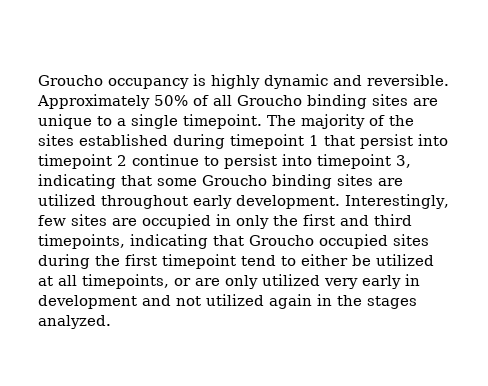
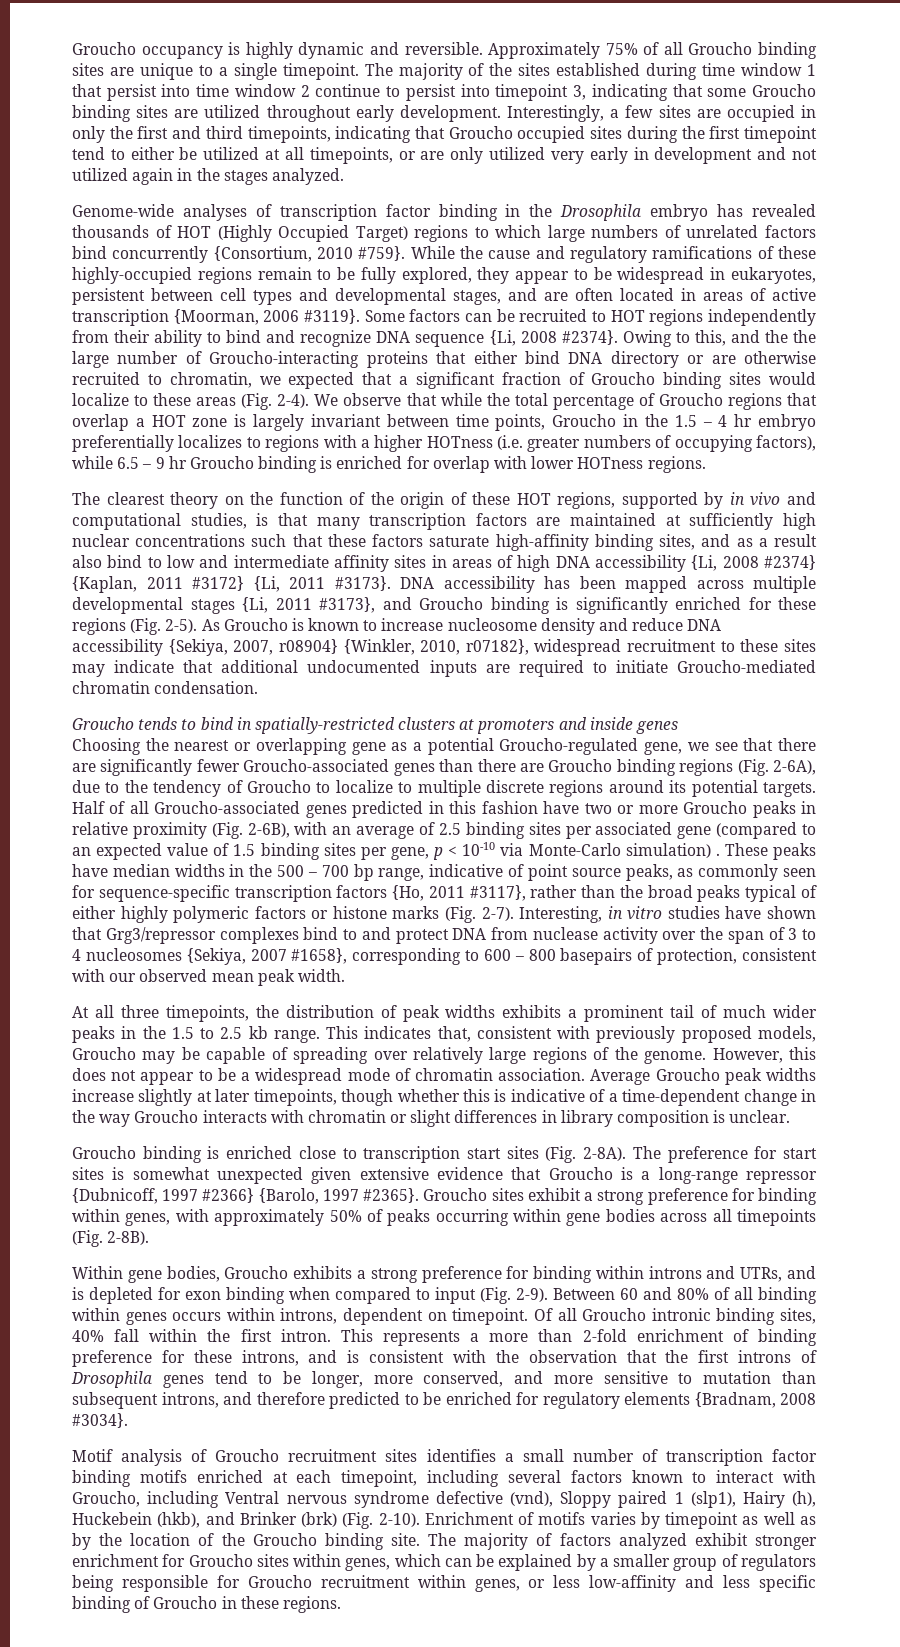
[154,95,188,106] 50% -> [605,43,638,55] 75%
[230,134,304,149] timepoint -> [702,63,803,76] time window
[38,154,112,169] timepoint -> [196,84,296,97] time window
(449, 201) none -> [610,109,620,118] a
(111, 322) none -> [72,204,816,221] [72,225,817,242] [72,246,816,263] [72,267,816,284] [72,288,816,305] [72,309,816,326] [72,330,816,347] [72,351,816,368] [72,372,816,389] [72,393,817,410] [72,414,817,431] [72,435,816,452] [72,456,706,473] [72,492,816,509] [72,513,816,530] [72,534,818,551] [72,555,816,572] [72,576,816,593] [72,597,816,614] [72,618,722,635] [72,639,816,656] [72,660,817,677] [72,681,259,694] [72,717,679,734] [72,738,816,755] [72,759,816,776] [72,780,816,797] [72,801,816,818] [72,822,817,839] [72,842,817,860] [72,864,817,881] [72,885,817,902] [72,906,816,923] [72,927,816,944] [72,948,817,965] [72,969,345,986] [72,1005,817,1022] [72,1026,816,1043] [72,1047,817,1064] [72,1068,816,1085] [72,1089,817,1106] [72,1110,791,1127] [72,1146,817,1163] [72,1167,818,1184] [72,1188,818,1205] [72,1209,816,1226] [72,1230,150,1247] [72,1266,817,1283] [72,1287,817,1304] [72,1308,817,1325] [72,1329,817,1346] [72,1350,817,1367] [71,1371,816,1388] [72,1392,816,1409] [72,1413,128,1428] [72,1449,818,1466] [72,1470,817,1487] [72,1491,816,1508] [72,1512,816,1529] [72,1533,817,1550] [72,1554,816,1571] [72,1575,816,1592] [72,1596,341,1613] // Genome-wide analyses of transcription factor binding in the Drosophila embryo has revealed thousands of HOT (Highly Occupied Target) regions to which large numbers of unrelated factors bind concurrently {Consortium, 2010 #759}. While the cause and regulatory ramifications of these highly-occupied regions remain to be fully explored, they appear to be widespread in eukaryotes, persistent between cell types and developmental stages, and are often located in areas of active transcription {Moorman, 2006 #3119}. Some factors can be recruited to HOT regions independently from their ability to bind and recognize DNA sequence {Li, 2008 #2374}. Owing to this, and the the large number of Groucho-interacting proteins that either bind DNA directory or are otherwise recruited to chromatin, we expected that a significant fraction of Groucho binding sites would localize to these areas (Fig. 2-4). We observe that while the total percentage of Groucho regions that overlap a HOT zone is largely invariant between time points, Groucho in the 1.5 – 4 hr embryo preferentially localizes to regions with a higher HOTness (i.e. greater numbers of occupying factors), while 6.5 – 9 hr Groucho binding is enriched for overlap with lower HOTness regions. // The clearest theory on the function of the origin of these HOT regions, supported by in vivo and computational studies, is that many transcription factors are maintained at sufficiently high nuclear concentrations such that these factors saturate high-affinity binding sites, and as a result also bind to low and intermediate affinity sites in areas of high DNA accessibility {Li, 2008 #2374} {Kaplan, 2011 #3172} {Li, 2011 #3173}. DNA accessibility has been mapped across multiple developmental stages {Li, 2011 #3173}, and Groucho binding is significantly enriched for these regions (Fig. 2-5). As Groucho is known to increase nucleosome density and reduce DNA accessibility {Sekiya, 2007, r08904} {Winkler, 2010, r07182}, widespread recruitment to these sites may indicate that additional undocumented inputs are required to initiate Groucho-mediated chromatin condensation. // Groucho tends to bind in spatially-restricted clusters at promoters and inside genes // Choosing the nearest or overlapping gene as a potential Groucho-regulated gene, we see that there are significantly fewer Groucho-associated genes than there are Groucho binding regions (Fig. 2-6A), due to the tendency of Groucho to localize to multiple discrete regions around its potential targets. Half of all Groucho-associated genes predicted in this fashion have two or more Groucho peaks in relative proximity (Fig. 2-6B), with an average of 2.5 binding sites per associated gene (compared to an expected value of 1.5 binding sites per gene, p < 10-10 via Monte-Carlo simulation) . These peaks have median widths in the 500 – 700 bp range, indicative of point source peaks, as commonly seen for sequence-specific transcription factors {Ho, 2011 #3117}, rather than the broad peaks typical of either highly polymeric factors or histone marks (Fig. 2-7). Interesting, in vitro studies have shown that Grg3/repressor complexes bind to and protect DNA from nuclease activity over the span of 3 to 4 nucleosomes {Sekiya, 2007 #1658}, corresponding to 600 – 800 basepairs of protection, consistent with our observed mean peak width. // At all three timepoints, the distribution of peak widths exhibits a prominent tail of much wider peaks in the 1.5 to 2.5 kb range. This indicates that, consistent with previously proposed models, Groucho may be capable of spreading over relatively large regions of the genome. However, this does not appear to be a widespread mode of chromatin association. Average Groucho peak widths increase slightly at later timepoints, though whether this is indicative of a time-dependent change in the way Groucho interacts with chromatin or slight differences in library composition is unclear. // Groucho binding is enriched close to transcription start sites (Fig. 2-8A). The preference for start sites is somewhat unexpected given extensive evidence that Groucho is a long-range repressor {Dubnicoff, 1997 #2366} {Barolo, 1997 #2365}. Groucho sites exhibit a strong preference for binding within genes, with approximately 50% of peaks occurring within gene bodies across all timepoints (Fig. 2-8B). // Within gene bodies, Groucho exhibits a strong preference for binding within introns and UTRs, and is depleted for exon binding when compared to input (Fig. 2-9). Between 60 and 80% of all binding within genes occurs within introns, dependent on timepoint. Of all Groucho intronic binding sites, 40% fall within the first intron. This represents a more than 2-fold enrichment of binding preference for these introns, and is consistent with the observation that the first introns of Drosophila genes tend to be longer, more conserved, and more sensitive to mutation than subsequent introns, and therefore predicted to be enriched for regulatory elements {Bradnam, 2008 #3034}. // Motif analysis of Groucho recruitment sites identifies a small number of transcription factor binding motifs enriched at each timepoint, including several factors known to interact with Groucho, including Ventral nervous syndrome defective (vnd), Sloppy paired 1 (slp1), Hairy (h), Huckebein (hkb), and Brinker (brk) (Fig. 2-10). Enrichment of motifs varies by timepoint as well as by the location of the Groucho binding site. The majority of factors analyzed exhibit stronger enrichment for Groucho sites within genes, which can be explained by a smaller group of regulators being responsible for Groucho recruitment within genes, or less low-affinity and less specific binding of Groucho in these regions.

